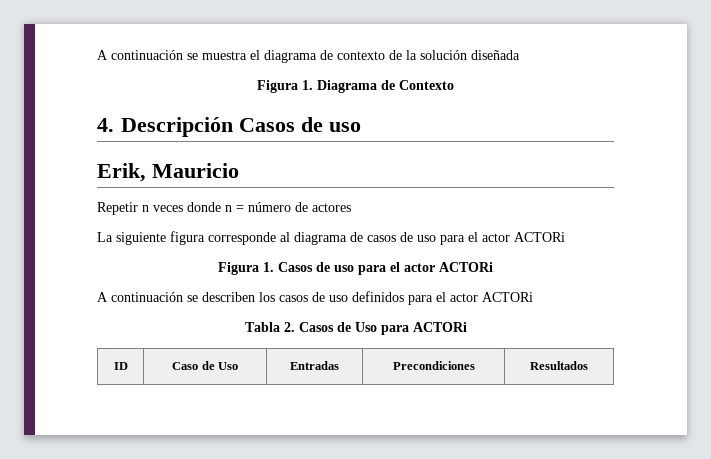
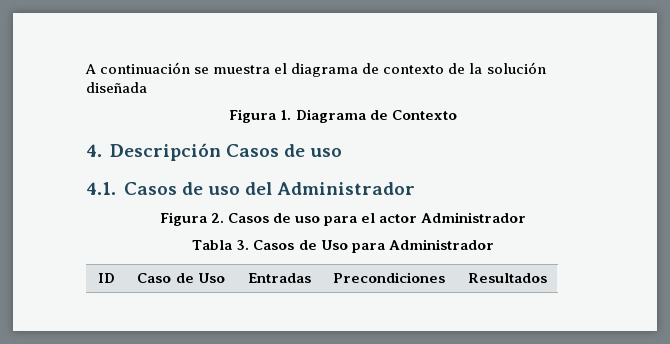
[97,163,239,182] [97,202,351,215] [97,231,565,245] [218,262,274,275] Erik, Mauricio // Repetir n veces donde n = número de actores // La siguiente figura corresponde al diagrama de casos de uso para el actor ACTORi // Figura 1. -> [86,182,416,195] [159,212,224,226] 4.1. Casos de uso del Administrador // Figura 2.
[439,262,493,272] [97,291,533,305] ACTORi // A continuación se describen los casos de uso definidos para el actor ACTORi -> [421,212,527,223] Administrador
[283,322,295,332] 2. -> [236,240,250,250] 3.
[412,322,467,332] ACTORi -> [388,239,494,250] Administrador

